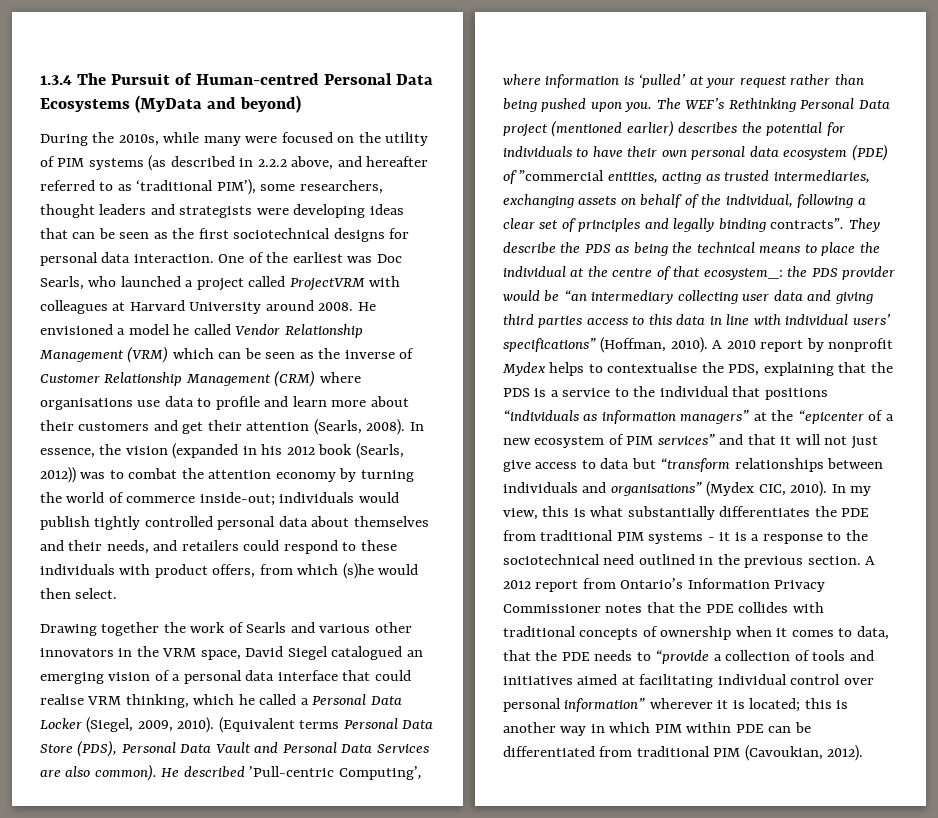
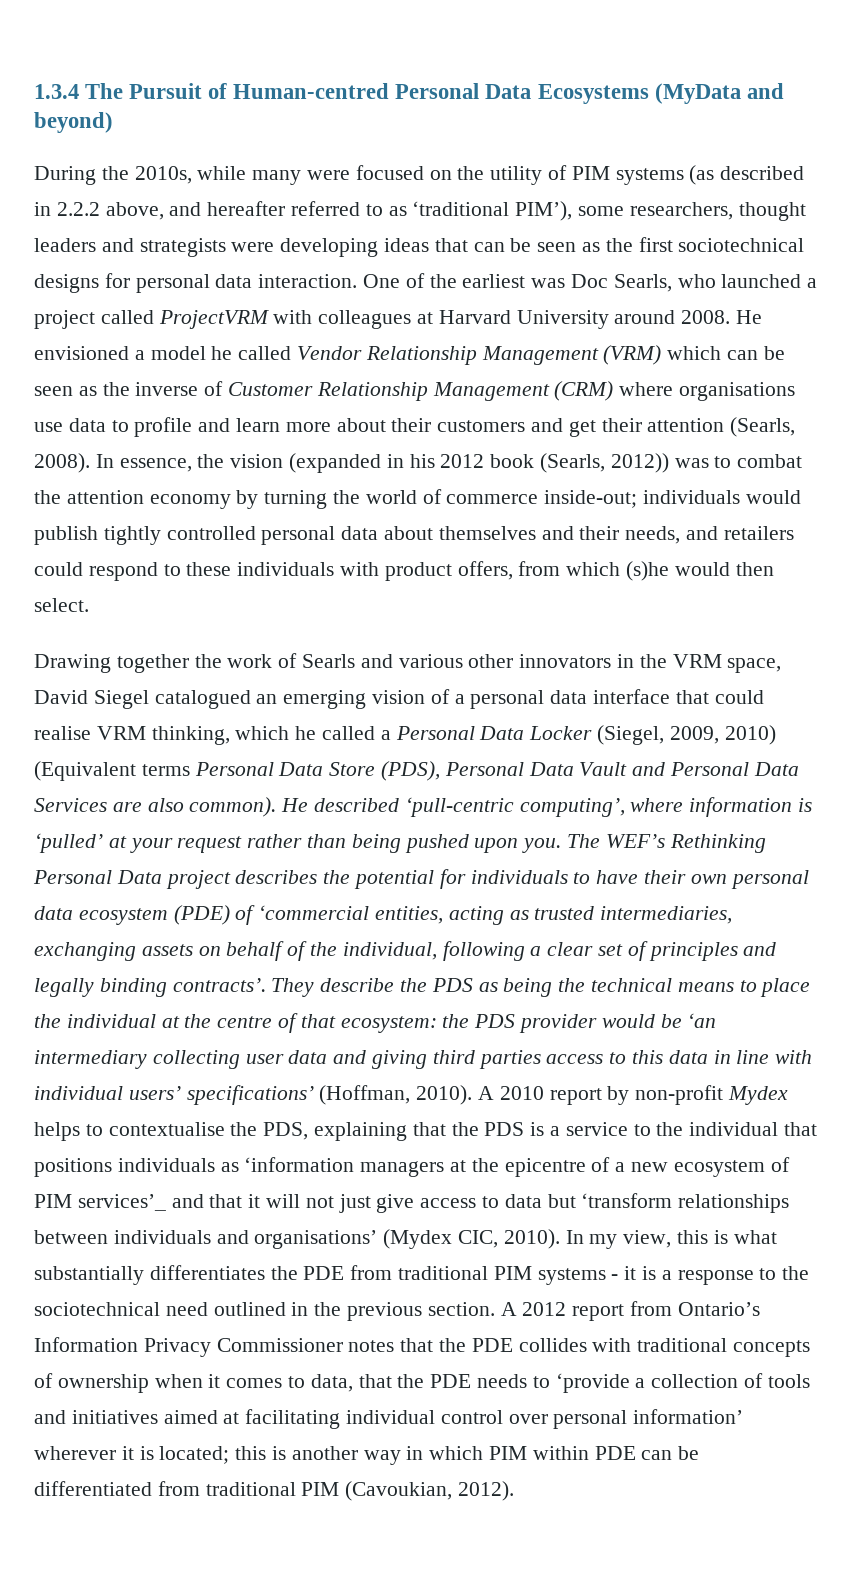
[177,717,215,733] 2010). -> [724,725,776,745] 2010)
[249,766,422,780] ’Pull-centric Computing’, -> [404,797,625,817] ‘pull-centric computing’,
[551,120,674,137] (mentioned earlier) -> (231, 879) none
[519,170,605,181] ”commercial -> [258,905,370,920] ‘commercial
[770,218,845,229] contracts”. -> [172,978,266,992] contracts’.
[703,268,783,280] ecosystem_: -> [340,1016,437,1033] ecosystem:
[563,290,587,301] “an -> [687,1013,717,1028] ‘an
[503,338,596,352] specifications” -> [186,1085,314,1105] specifications’
[828,338,894,352] nonprofit -> [635,1085,724,1105] non-profit
[503,410,864,424] “individuals as information managers” at the “epicenter -> [117,1157,586,1177] individuals as ‘information managers at the epicentre
[657,434,715,445] services” -> [77,1194,166,1211] services’_
[660,458,731,472] “transform -> [581,1193,673,1208] ‘transform
[610,482,702,496] organisations” -> [254,1230,378,1249] organisations’
[655,650,710,664] “provide -> [555,1373,630,1393] ‘provide
[564,698,646,712] information” -> [633,1409,744,1424] information’

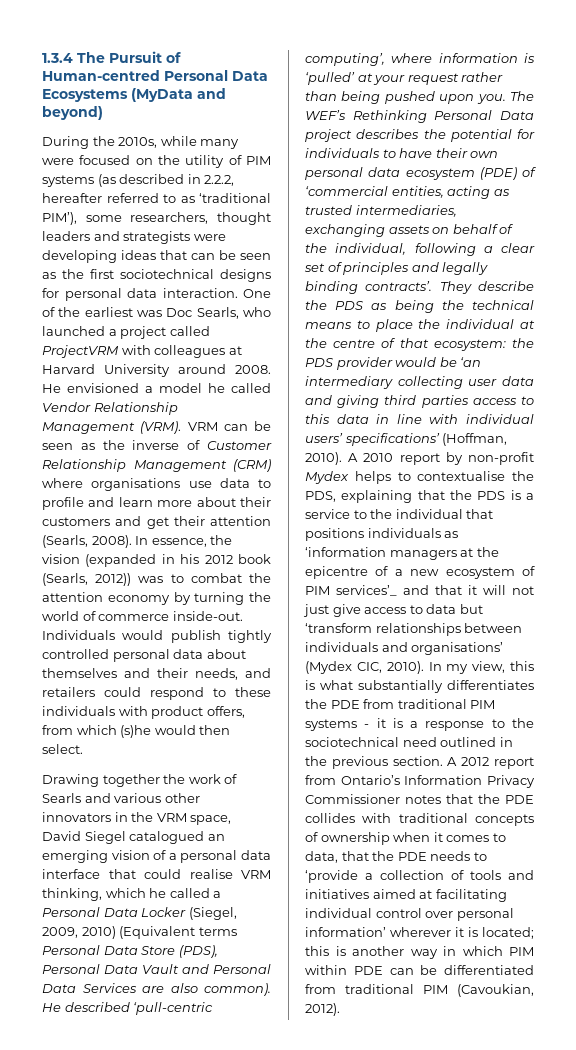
[56,202,202,220] 2.2.2 above, and -> [204,175,235,186] 2.2.2,
[603,345,722,365] (VRM) which -> [140,421,218,434] (VRM). VRM
[544,490,741,508] inside-out; individuals -> [172,611,243,621] [42,630,115,640] inside-out. Individuals

